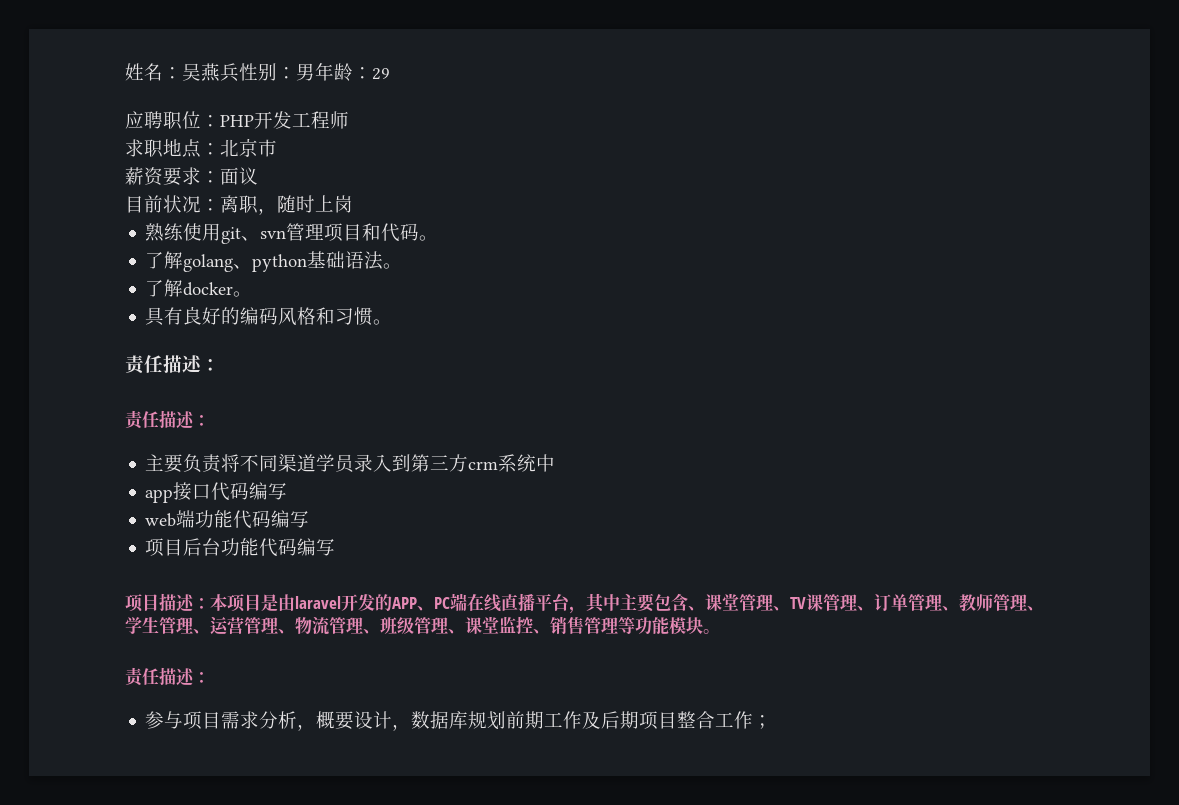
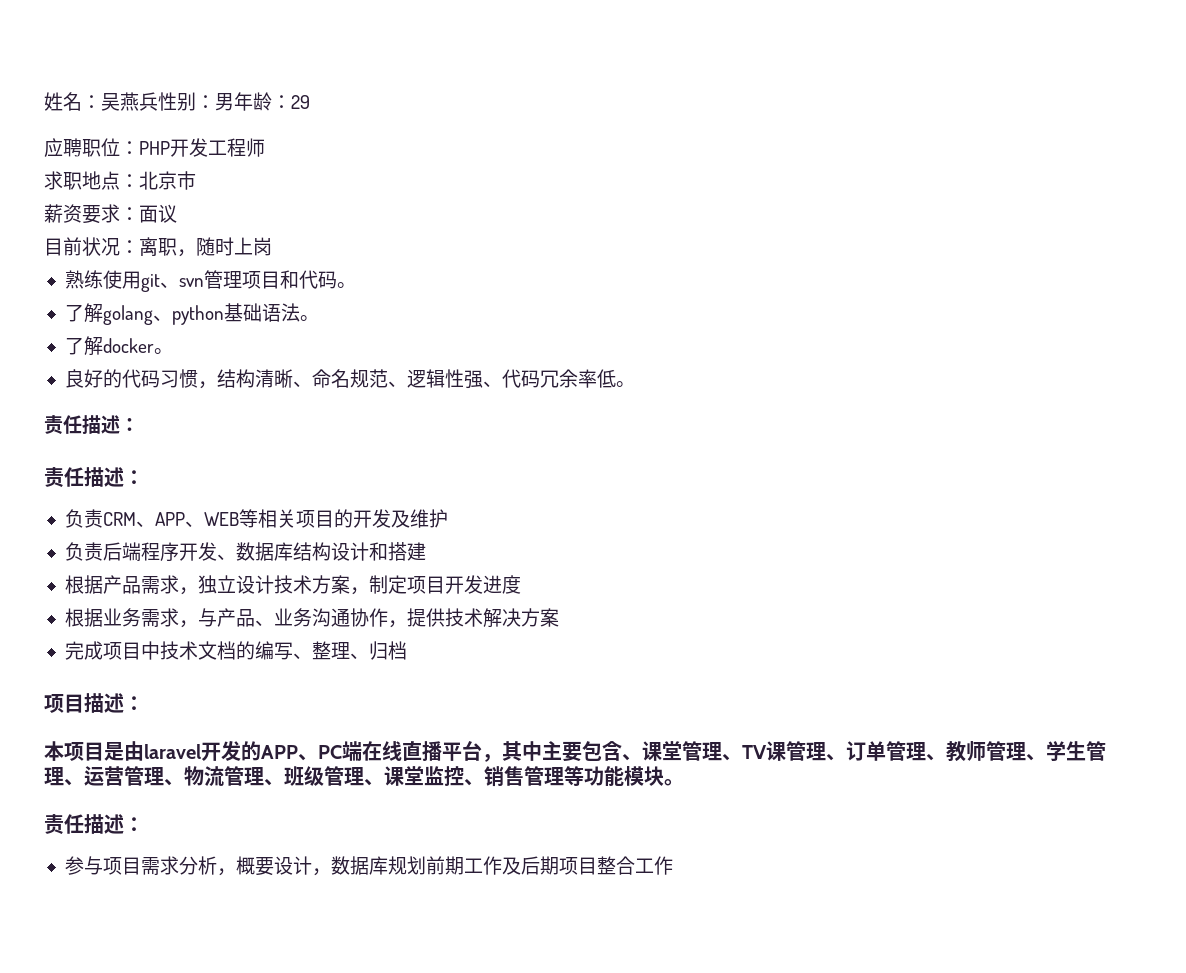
[145,306,374,326] 具有良好的编码风格和习惯 -> [64,369,616,389] 良好的代码习惯，结构清晰、命名规范、逻辑性强、代码冗余率低
[145,454,556,473] [145,482,288,503] [145,510,310,529] [145,538,336,557] 主要负责将不同渠道学员录入到第三方crm系统中 // app接口代码编写 // web端功能代码编写 // 项目后台功能代码编写 -> [64,509,448,528] [64,542,426,562] [64,575,521,595] [64,608,559,628] [64,641,407,660] 负责CRM、APP、WEB等相关项目的开发及维护 // 负责后端程序开发、数据库结构设计和搭建 // 根据产品需求，独立设计技术方案，制定项目开发进度 // 根据业务需求，与产品、业务沟通协作，提供技术解决⽅案 // 完成项目中技术文档的编写、整理、归档
(210, 603) none -> (144, 703) //
[753,715,773,729] ； -> (673, 865) none

